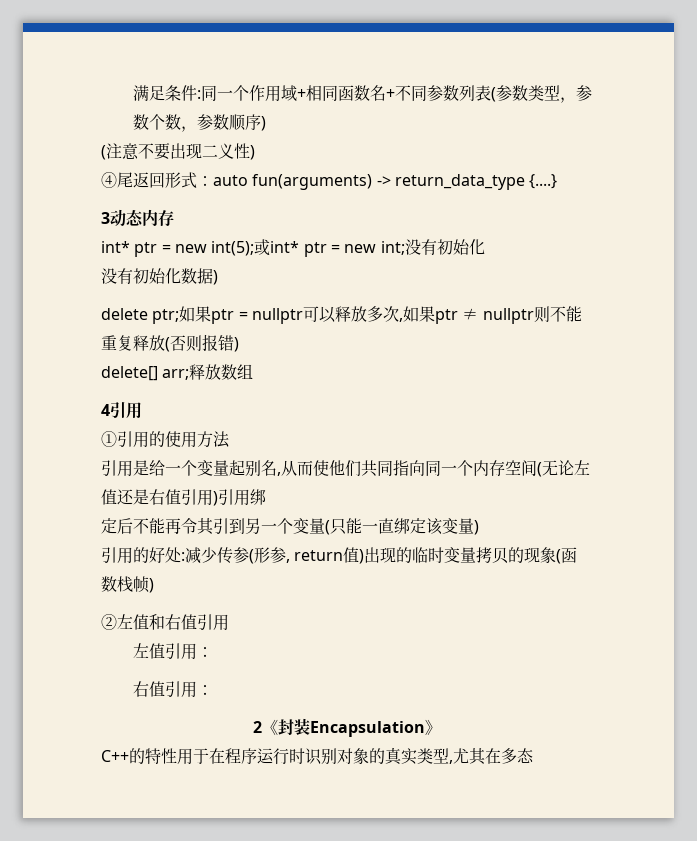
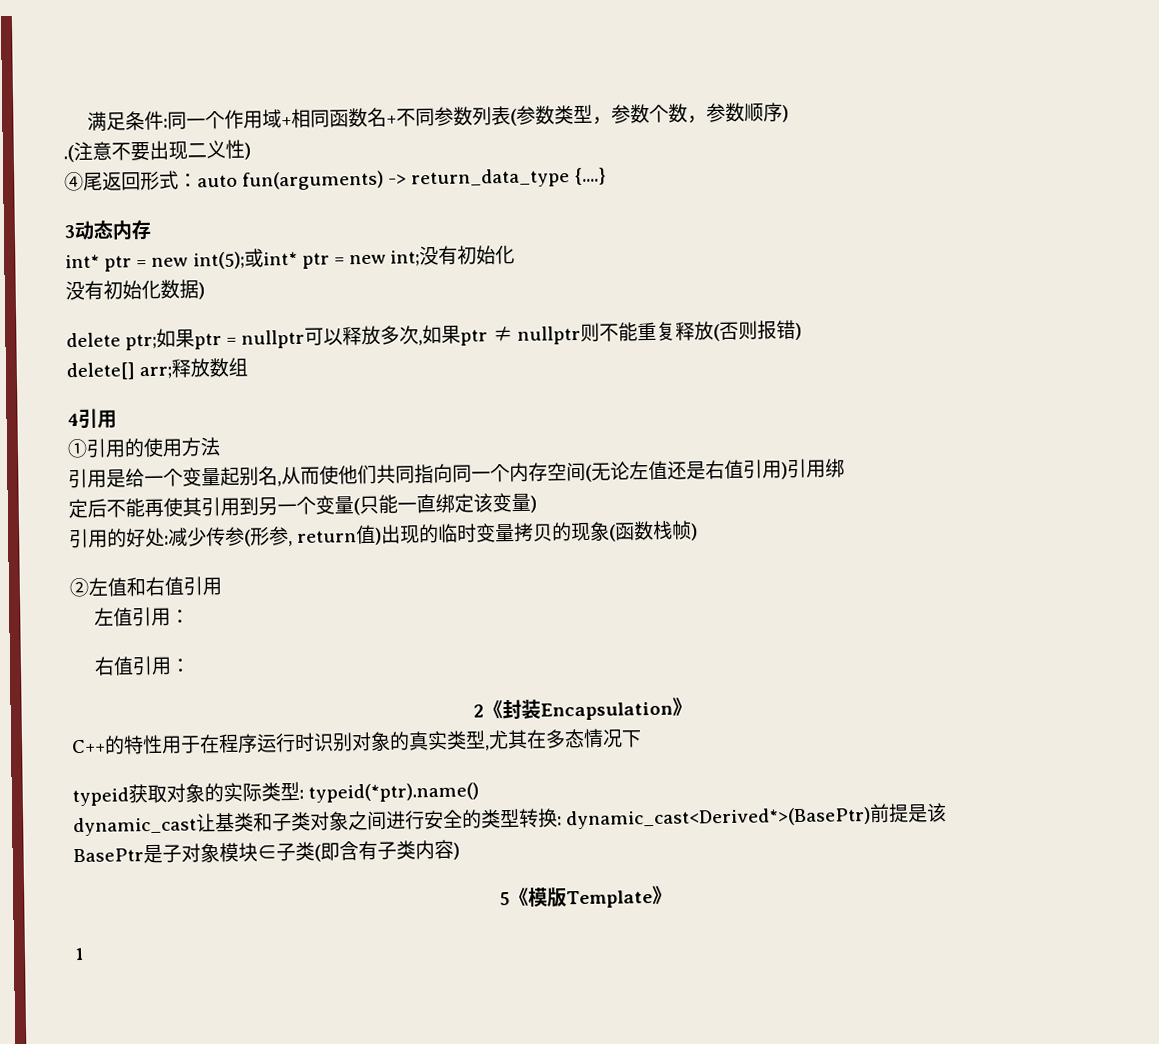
[101,145,106,160] ( -> [63,145,74,163] .(
[181,518,229,535] 令其引 -> [163,497,240,517] 使其引用
(534, 755) none -> [583,728,642,748] [72,781,480,807] [73,802,948,837] [73,839,460,864] [498,885,672,909] [74,947,84,961] 情况下 // typeid获取对象的实际类型: typeid(*ptr).name() // dynamic_cast让基类和子类对象之间进行安全的类型转换: dynamic_cast<Derived*>(BasePtr)前提是该 // BasePtr是子对象模块∈子类(即含有子类内容) // 5《模版Template》 // 1

